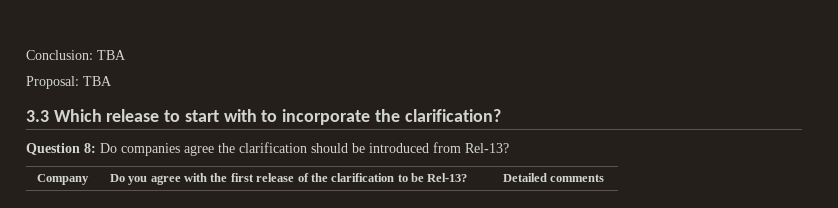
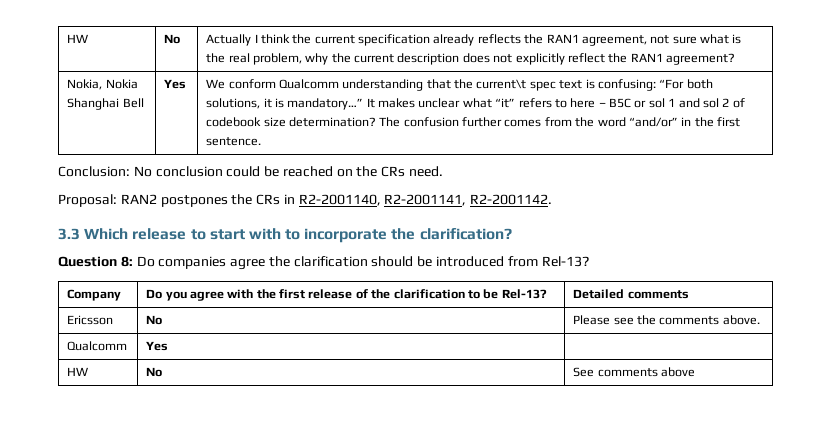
[26,50,126,60] [26,76,112,89] Conclusion: TBA // Proposal: TBA -> [67,34,89,43] [164,34,181,44] [206,34,742,46] [206,53,736,65] [67,79,138,90] [67,98,144,110] [164,79,187,89] [206,79,713,91] [206,98,745,110] [206,117,741,127] [206,137,262,146] [58,166,444,177] [58,194,553,207] HW | No | Actually I think the current specification already reflects the RAN1 agreement, not sure what is the real problem, why the current description does not explicitly reflect the RAN1 agreement? // Nokia, Nokia Shanghai Bell | Yes | We conform Qualcomm understanding that the current\t spec text is confusing: “For both solutions, it is mandatory…” It makes unclear what “it” refers to here – B5C or sol 1 and sol 2 of codebook size determination? The confusion further comes from the word “and/or” in the first sentence. // Conclusion: No conclusion could be reached on the CRs need. // Proposal: RAN2 postpones the CRs in R2-2001140, R2-2001141, R2-2001142.
(605, 178) none -> [67,315,114,325] [146,315,163,325] [573,315,760,325] [67,341,128,351] [146,341,169,351] [67,367,89,376] [146,367,163,377] [573,367,695,377] // Ericsson | No | Please see the comments above. // Qualcomm | Yes | // HW | No | See comments above

